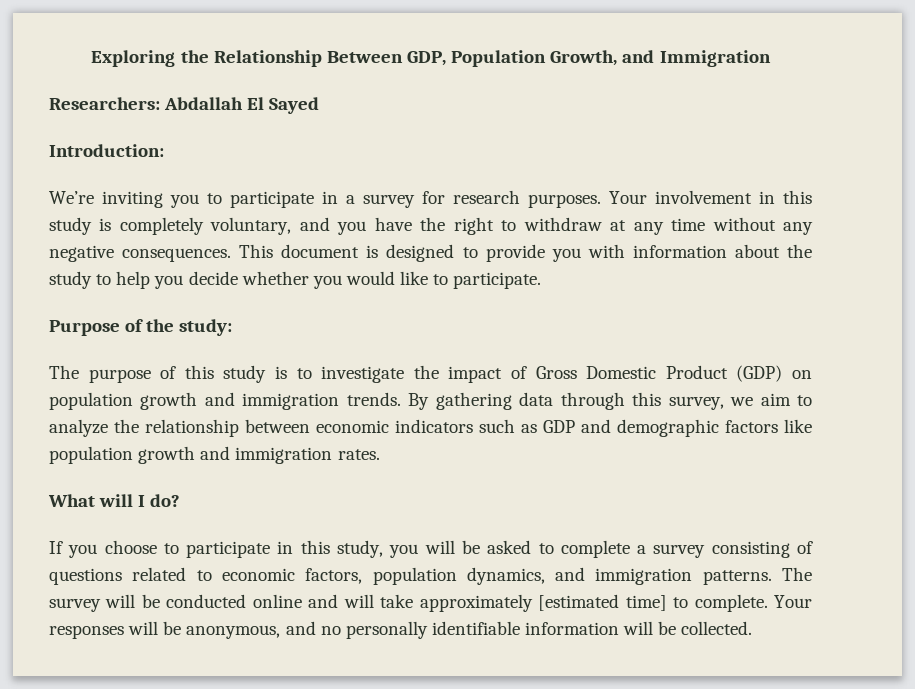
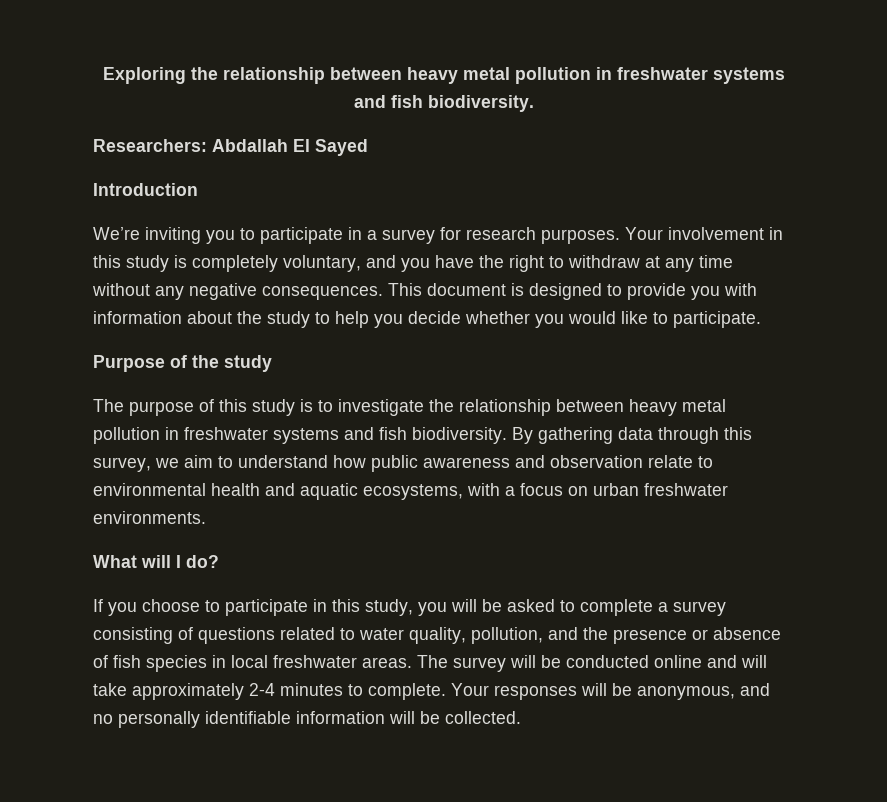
[213,50,771,67] Relationship Between GDP, Population Growth, and Immigration -> [222,67,785,84] [353,95,534,112] relationship between heavy metal pollution in freshwater systems and fish biodiversity.
[49,144,164,157] Introduction: -> [93,183,198,196] Introduction
[179,319,233,336] study: -> [224,355,272,372] study
[448,365,813,383] [49,392,401,410] impact of Gross Domestic Product (GDP) on population growth and immigration trends. -> [459,399,726,416] [93,427,507,444] relationship between heavy metal pollution in freshwater systems and fish biodiversity.
[49,419,812,437] [49,446,380,464] analyze the relationship between economic indicators such as GDP and demographic factors like population growth and immigration rates. -> [238,455,713,472] [93,483,728,500] [93,511,206,524] understand how public awareness and observation relate to environmental health and aquatic ecosystems, with a focus on urban freshwater environments.
[221,567,772,585] economic factors, population dynamics, and immigration patterns. -> [359,627,781,644] [93,655,412,672] water quality, pollution, and the presence or absence of fish species in local freshwater areas.
[538,594,667,611] [estimated time] -> [249,683,343,696] 2-4 minutes

